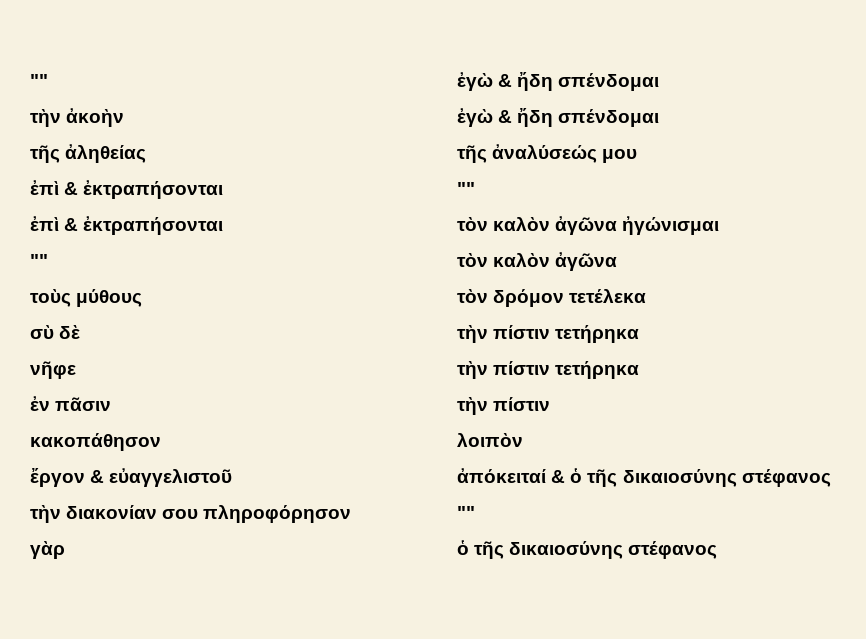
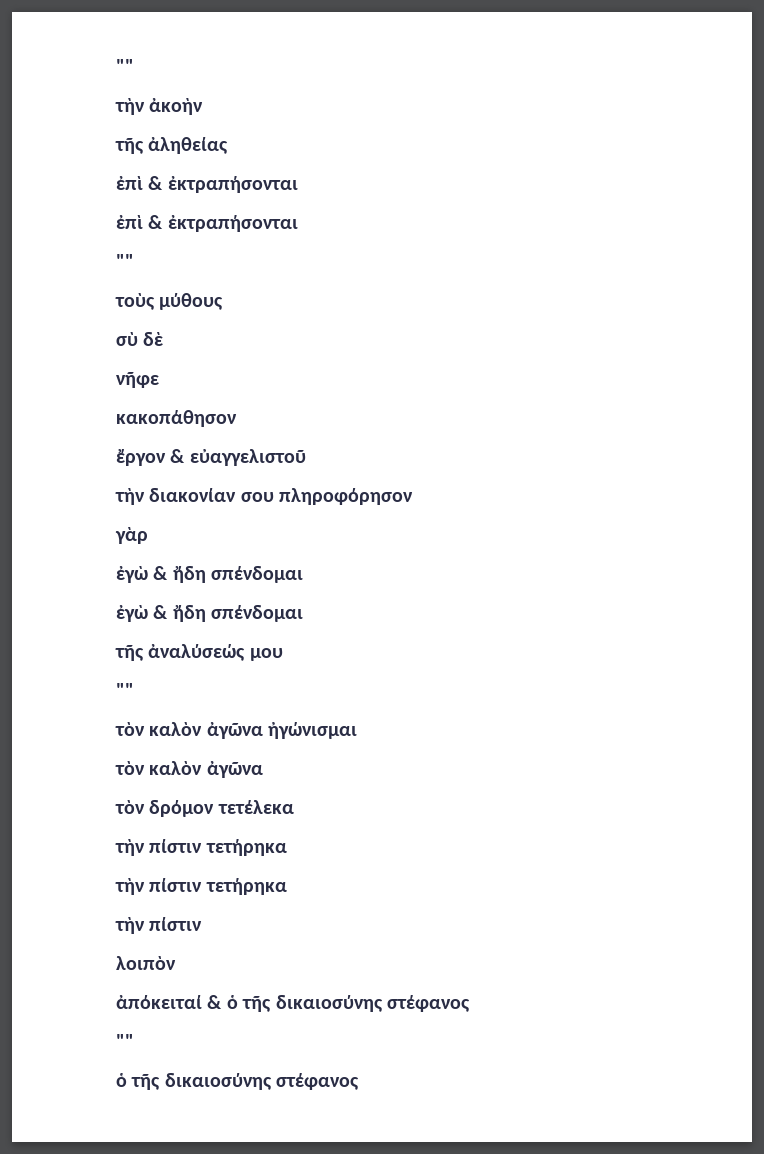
[30,396,112,411] // ἐν πᾶσιν -> (159, 380) none

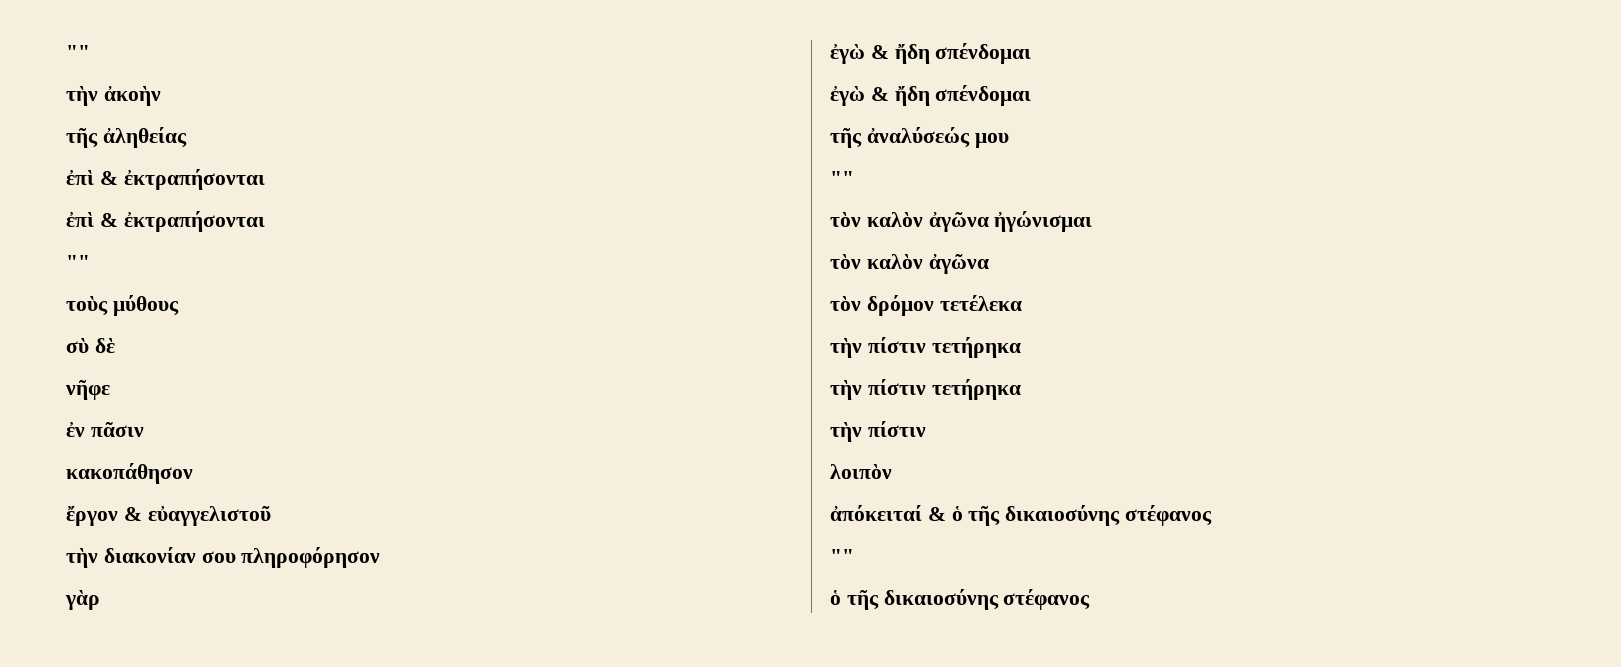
(159, 380) none -> [66,422,144,437] // ἐν πᾶσιν

